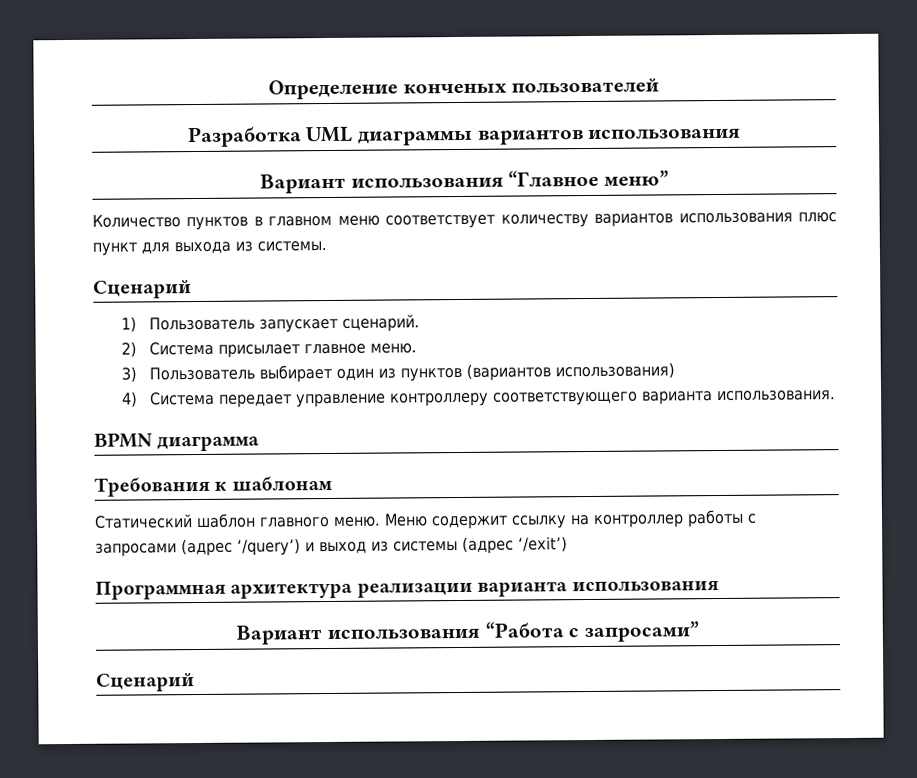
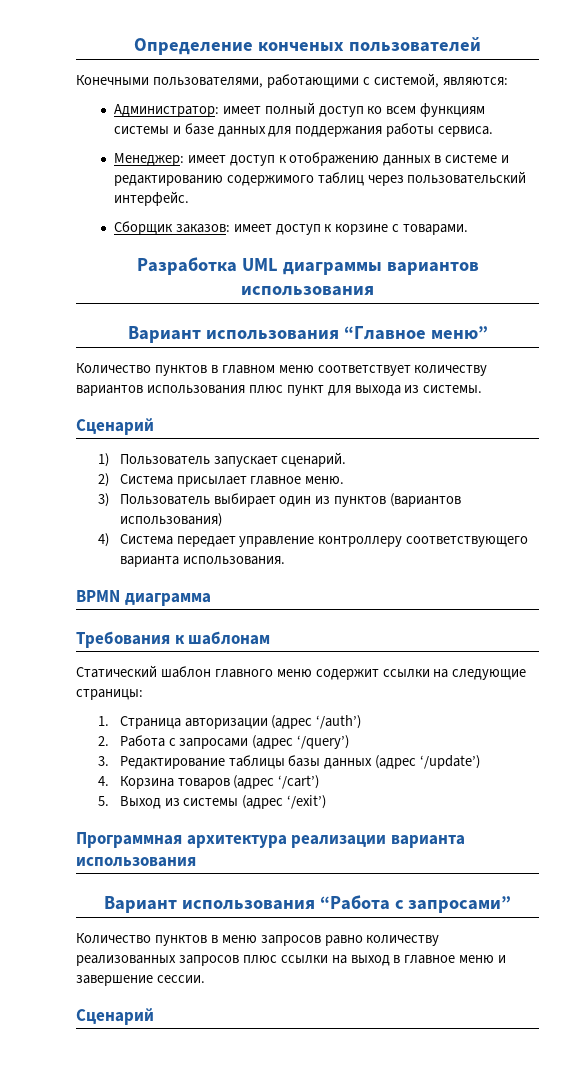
(660, 85) none -> [76,73,508,88] [113,102,486,117] [113,123,494,137] [113,152,510,166] [113,171,527,186] [113,191,189,206] [113,221,469,235] // Конечными пользователями, работающими с системой, являются: // Администратор: имеет полный доступ ко всем функциям системы и базе данных для поддержания работы сервиса. // Менеджер: имеет доступ к отображению данных в системе и редактированию содержимого таблиц через пользовательский интерфейс. // Сборщик заказов: имеет доступ к корзине с товарами.
[333,509,757,530] [95,538,367,557] меню. Меню содержит ссылку на контроллер работы с запросами (адрес ‘/query’) и выход -> [276,669,527,680] [76,689,143,700] [97,715,362,729] [97,735,350,749] [97,755,481,769] [97,775,320,789] [97,796,161,809] меню содержит ссылки на следующие страницы: // 1. Страница авторизации (адрес ‘/auth’) // 2. Работа с запросами (адрес ‘/query’) // 3. Редактирование таблицы базы данных (адрес ‘/update’) // 4. Корзина товаров (адрес ‘/cart’) // 5. Выход
(699, 632) none -> [76,933,440,946] [76,955,507,966] [76,975,205,986] // Количество пунктов в меню запросов равно количеству реализованных запросов плюс ссылки на выход в главное меню и завершение сессии.

